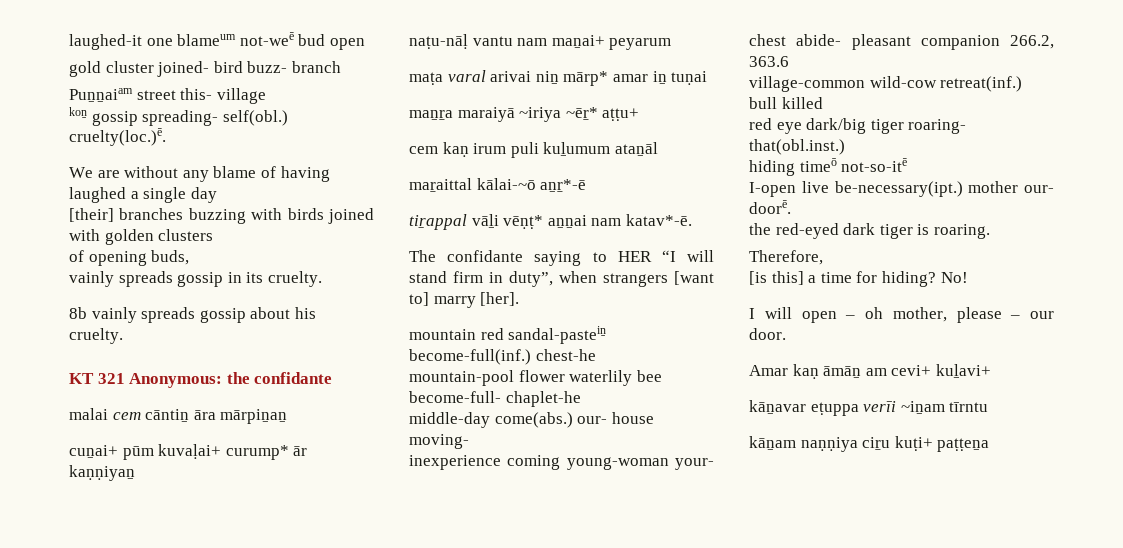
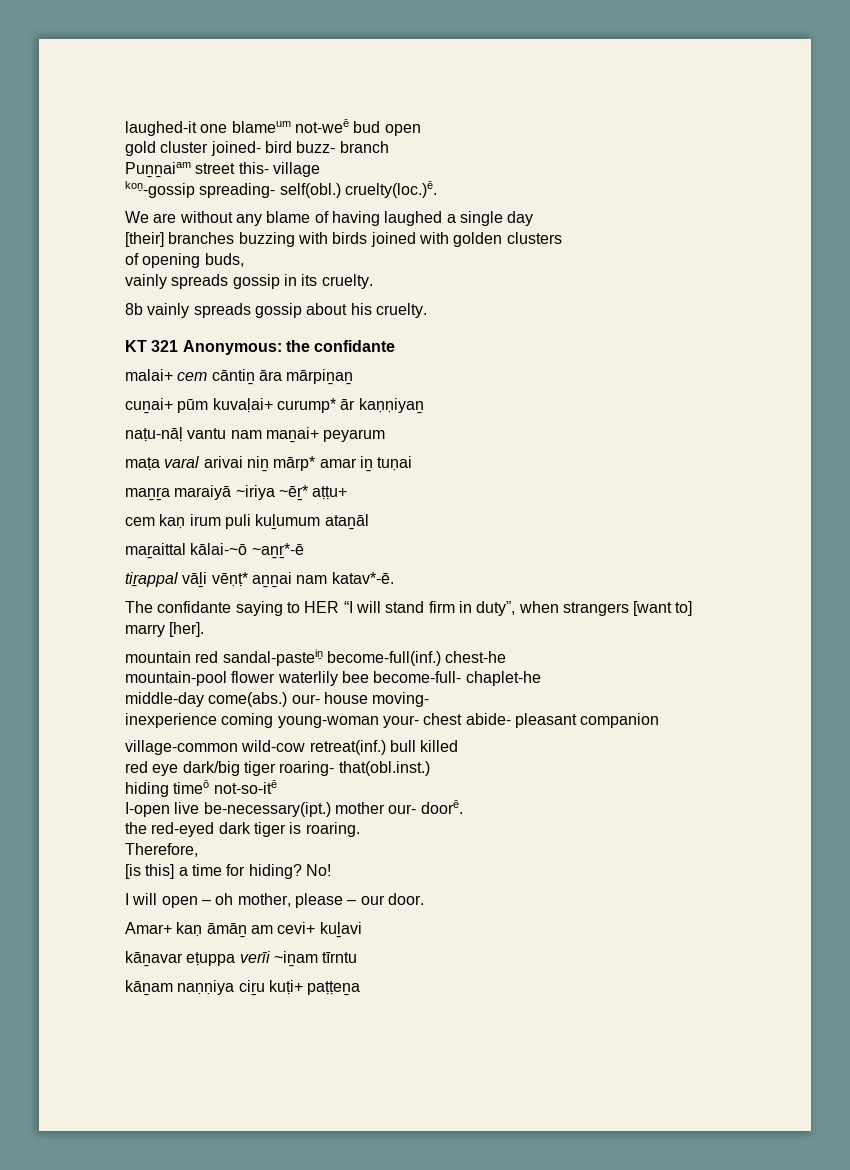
[69,107,138,126] koṉ gossip -> [125,181,195,198] koṉ-gossip
[69,408,108,420] malai -> [125,369,173,381] malai+
[540,179,587,192] aṉṟ*-ē -> [251,543,304,559] ~aṉṟ*-ē
[1010,35,1054,49] [749,56,789,67] 266.2, 363.6 -> (660, 720) none
[749,365,788,376] Amar -> [125,922,172,934] Amar+
[935,364,991,378] kuḻavi+ -> [319,922,362,938] kuḻavi

